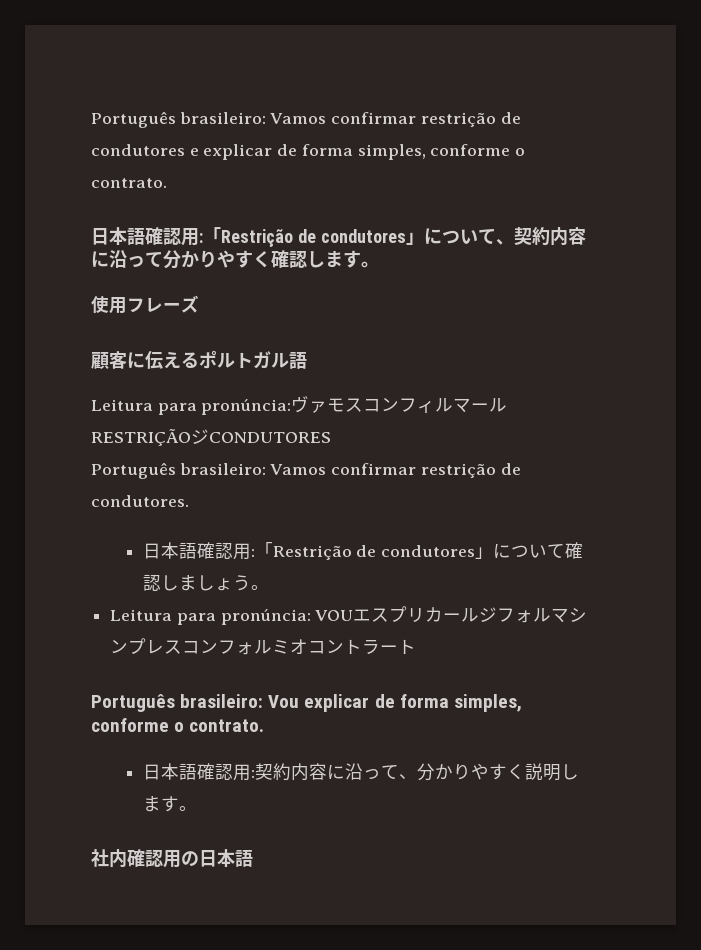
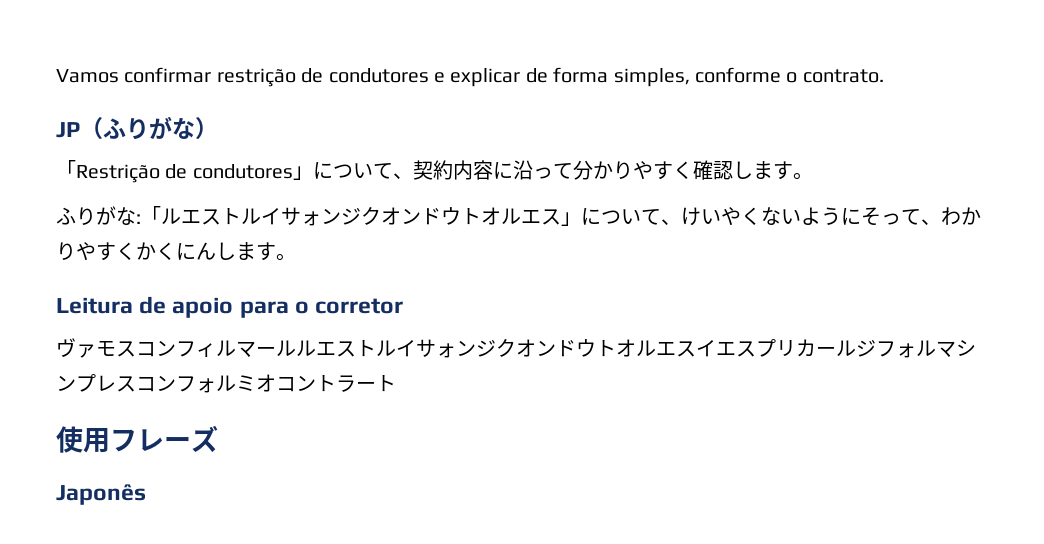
[91,111,266,128] Português brasileiro: -> (56, 76) none
[91,227,203,246] 日本語確認用: -> [56,116,218,140] JP（ふりがな） //
[91,295,199,314] [91,350,307,369] [91,399,292,415] 使用フレーズ // 顧客に伝えるポルトガル語 // Leitura para pronúncia: -> [56,206,981,226] [56,242,296,261] [56,296,404,318] ふりがな:「ルエストルイサォンジクオンドウトオルエス」について、けいやくないようにそって、わかりやすくかくにんします。 // Leitura de apoio para o corretor //
[91,429,331,446] [91,462,521,479] [91,495,189,507] [142,542,584,560] [142,574,269,591] [110,609,354,625] RESTRIÇÃOジCONDUTORES // Português brasileiro: Vamos confirmar restrição de condutores. // 日本語確認用:「Restrição de condutores」について確認しましょう。 // Leitura para pronúncia: VOU -> [296,338,716,358] ルエストルイサォンジクオンドウトオルエスイ
[91,694,522,712] [91,718,265,732] [142,763,579,781] [142,796,197,812] [91,849,253,868] Português brasileiro: Vou explicar de forma simples, conforme o contrato. // 日本語確認用:契約内容に沿って、分かりやすく説明します。 // 社内確認用の日本語 -> [56,425,218,453] [56,484,146,505] 使用フレーズ // Japonês

